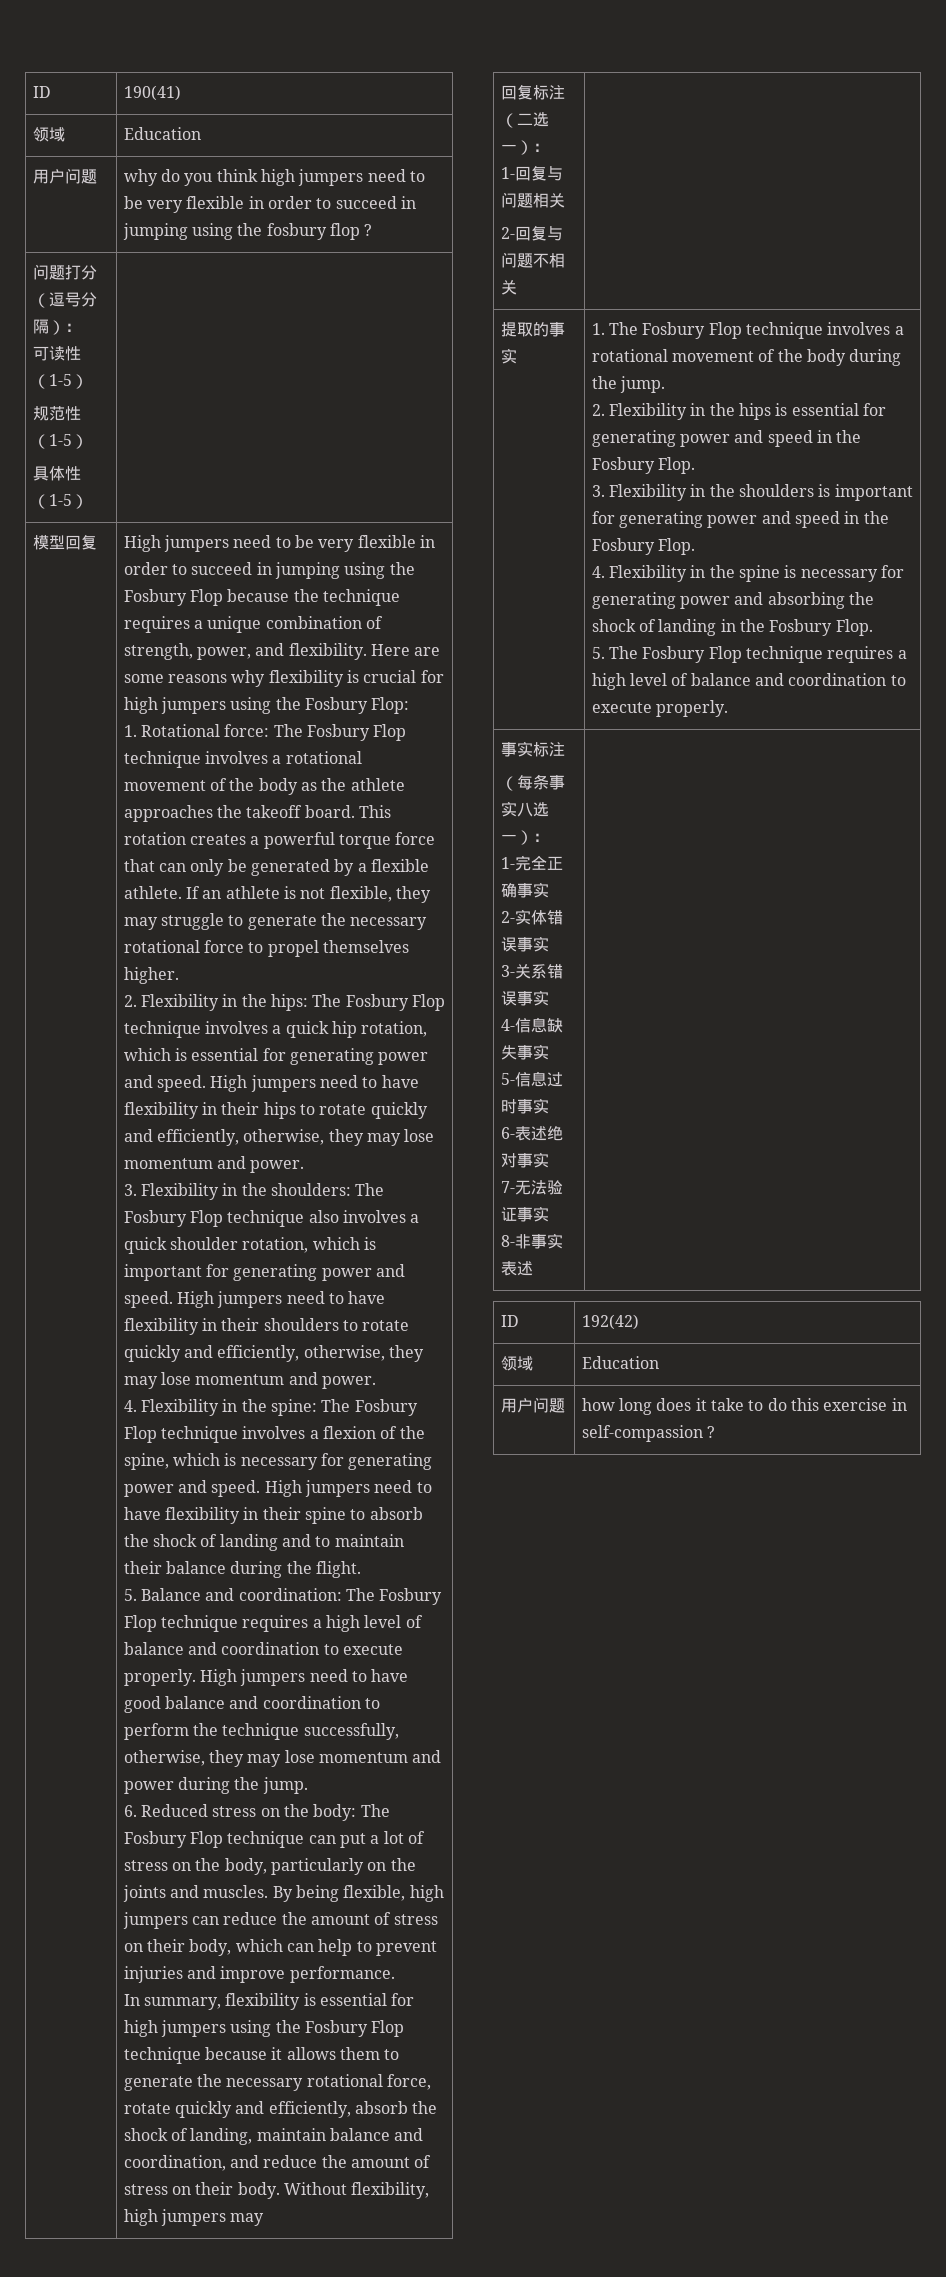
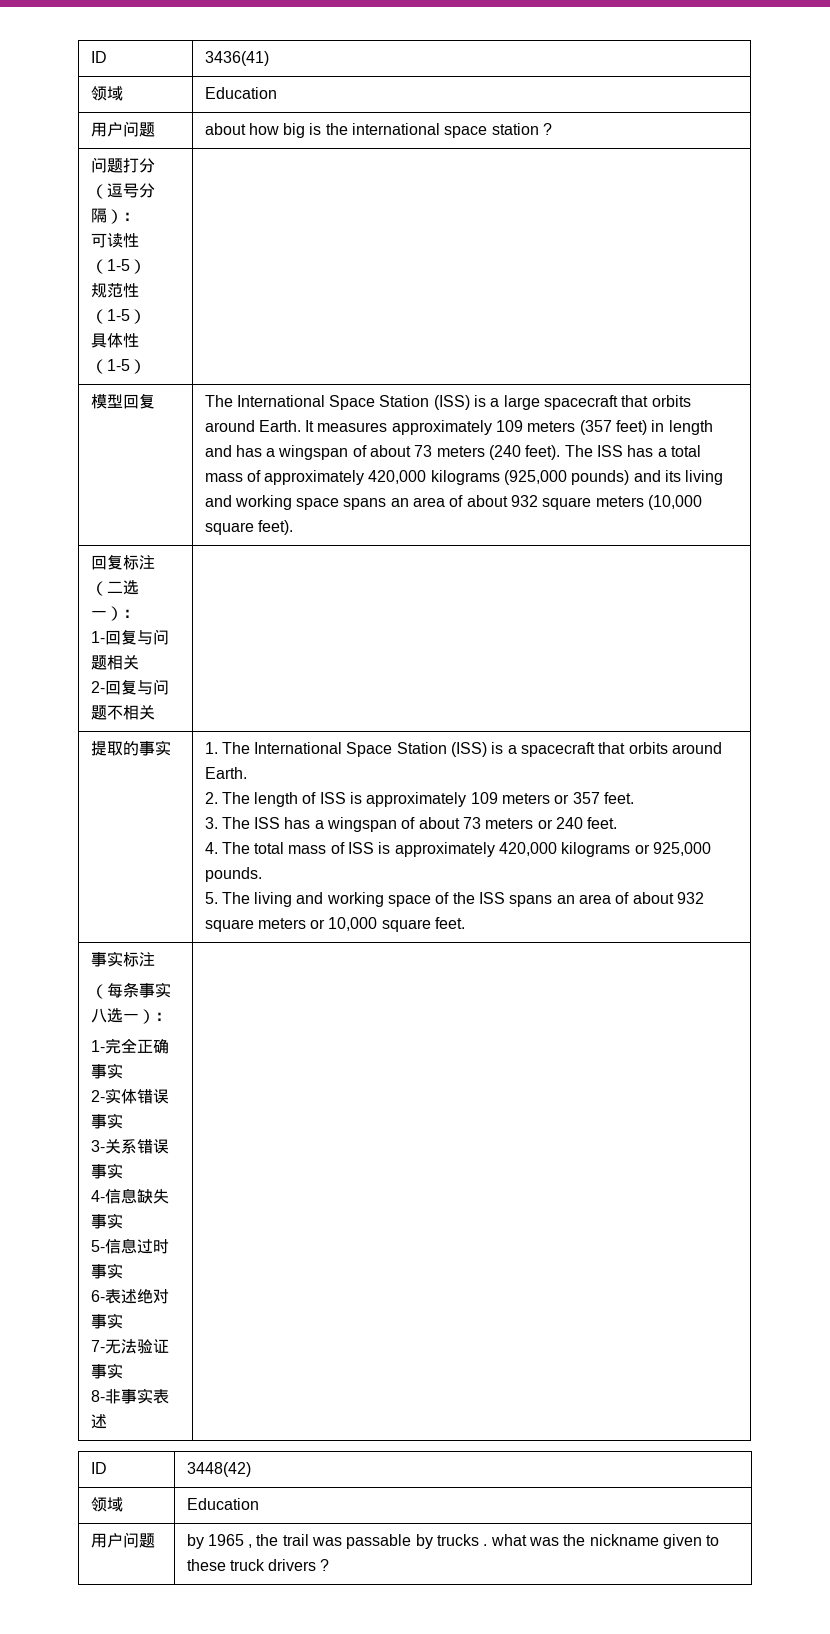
[32,86,51,98] [123,85,181,101] [32,127,65,142] [123,127,201,140] [32,168,97,184] [123,169,425,186] [123,196,416,213] [122,223,360,240] ID | 190(41) // 领域 | Education // 用户问题 | why do you think high jumpers need to be very flexible in order to succeed in jumping using the fosbury flop -> [90,51,107,63] [204,51,269,66] [90,86,123,101] [204,87,277,99] [90,121,155,137] [204,123,539,138] ID | 3436(41) // 领域 | Education // 用户问题 | about how big is the international space station
[123,535,435,552] [123,562,415,579] [123,589,400,606] [123,616,383,633] [123,643,441,660] [123,670,444,687] [123,697,410,714] [123,724,407,741] [123,751,362,768] [123,778,405,795] [123,805,391,822] [123,832,436,849] [123,859,429,876] [123,886,431,903] [123,913,428,930] [123,940,409,957] [123,967,179,984] [123,994,445,1011] [123,1021,428,1038] [123,1048,429,1065] [123,1075,419,1092] [123,1102,428,1119] [123,1129,435,1146] [123,1156,305,1173] [123,1183,385,1200] [123,1210,420,1227] [123,1237,376,1254] [123,1264,405,1281] [123,1291,386,1308] [123,1318,410,1335] [123,1345,424,1362] [123,1372,376,1389] [123,1399,418,1416] [123,1426,425,1443] [123,1453,433,1470] [123,1480,432,1497] [123,1507,423,1524] [123,1534,404,1551] [123,1561,361,1578] [123,1588,443,1605] [123,1615,423,1632] [123,1642,403,1655] [123,1669,409,1686] [123,1696,380,1713] [123,1723,399,1740] [123,1750,442,1767] [123,1777,308,1794] [123,1804,390,1821] [123,1831,425,1848] [123,1858,416,1875] [122,1885,444,1902] [122,1912,438,1929] [123,1939,437,1956] [123,1966,395,1983] [123,1993,415,2010] [123,2020,405,2037] [123,2047,400,2064] [123,2074,431,2091] [123,2101,438,2118] [123,2128,424,2145] [123,2155,432,2171] [123,2182,430,2199] [123,2209,265,2226] High jumpers need to be very flexible in order to succeed in jumping using the Fosbury Flop because the technique requires a unique combination of strength, power, and flexibility. Here are some reasons why flexibility is crucial for high jumpers using the Fosbury Flop: // 1. Rotational force: The Fosbury Flop technique involves a rotational movement of the body as the athlete approaches the takeoff board. This rotation creates a powerful torque force that can only be generated by a flexible athlete. If an athlete is not flexible, they may struggle to generate the necessary rotational force to propel themselves higher. // 2. Flexibility in the hips: The Fosbury Flop technique involves a quick hip rotation, which is essential for generating power and speed. High jumpers need to have flexibility in their hips to rotate quickly and efficiently, otherwise, they may lose momentum and power. // 3. Flexibility in the shoulders: The Fosbury Flop technique also involves a quick shoulder rotation, which is important for generating power and speed. High jumpers need to have flexibility in their shoulders to rotate quickly and efficiently, otherwise, they may lose momentum and power. // 4. Flexibility in the spine: The Fosbury Flop technique involves a flexion of the spine, which is necessary for generating power and speed. High jumpers need to have flexibility in their spine to absorb the shock of landing and to maintain their balance during the flight. // 5. Balance and coordination: The Fosbury Flop technique requires a high level of balance and coordination to execute properly. High jumpers need to have good balance and coordination to perform the technique successfully, otherwise, they may lose momentum and power during the jump. // 6. Reduced stress on the body: The Fosbury Flop technique can put a lot of stress on the body, particularly on the joints and muscles. By being flexible, high jumpers can reduce the amount of stress on their body, which can help to prevent injuries and improve performance. // In summary, flexibility is essential for high jumpers using the Fosbury Flop technique because it allows them to generate the necessary rotational force, rotate quickly and efficiently, absorb the shock of landing, maintain balance and coordination, and reduce the amount of stress on their body. Without flexibility, high jumpers may -> [204,395,691,410] [204,420,713,435] [204,445,701,460] [204,470,724,485] [204,495,703,510] [204,520,293,535] The International Space Station (ISS) is a large spacecraft that orbits around Earth. It measures approximately 109 meters (357 feet) in length and has a wingspan of about 73 meters (240 feet). The ISS has a total mass of approximately 420,000 kilograms (925,000 pounds) and its living and working space spans an area of about 932 square meters (10,000 square feet).
[642,322,904,339] [591,349,902,366] [591,376,665,393] [591,403,886,420] [591,430,862,447] [591,457,695,474] [591,484,913,501] [591,511,889,528] [591,538,695,555] [591,565,904,582] [591,592,874,609] [591,619,873,636] [591,646,907,663] [591,673,906,690] [591,700,728,717] Fosbury Flop technique involves a rotational movement of the body during the jump. // 2. Flexibility in the hips is essential for generating power and speed in the Fosbury Flop. // 3. Flexibility in the shoulders is important for generating power and speed in the Fosbury Flop. // 4. Flexibility in the spine is necessary for generating power and absorbing the shock of landing in the Fosbury Flop. // 5. The Fosbury Flop technique requires a high level of balance and coordination to execute properly. -> [254,742,723,757] [204,767,247,779] [204,792,635,807] [204,817,618,832] [204,842,712,857] [204,867,262,882] [204,892,704,907] [204,917,466,932] International Space Station (ISS) is a spacecraft that orbits around Earth. // 2. The length of ISS is approximately 109 meters or 357 feet. // 3. The ISS has a wingspan of about 73 meters or 240 feet. // 4. The total mass of ISS is approximately 420,000 kilograms or 925,000 pounds. // 5. The living and working space of the ISS spans an area of about 932 square meters or 10,000 square feet.
[581,1314,639,1330] [500,1356,533,1371] [581,1356,659,1369] [500,1397,565,1413] [581,1398,907,1415] [581,1425,703,1442] 192(42) // 领域 | Education // 用户问题 | how long does it take to do this exercise in self-compassion -> [186,1462,251,1477] [90,1497,123,1512] [186,1498,259,1510] [90,1532,155,1548] [186,1534,720,1549] [186,1559,317,1571] 3448(42) // 领域 | Education // 用户问题 | by 1965 , the trail was passable by trucks . what was the nickname given to these truck drivers

